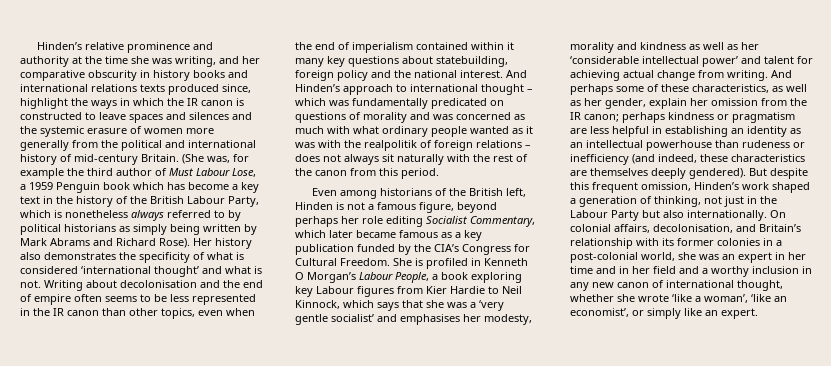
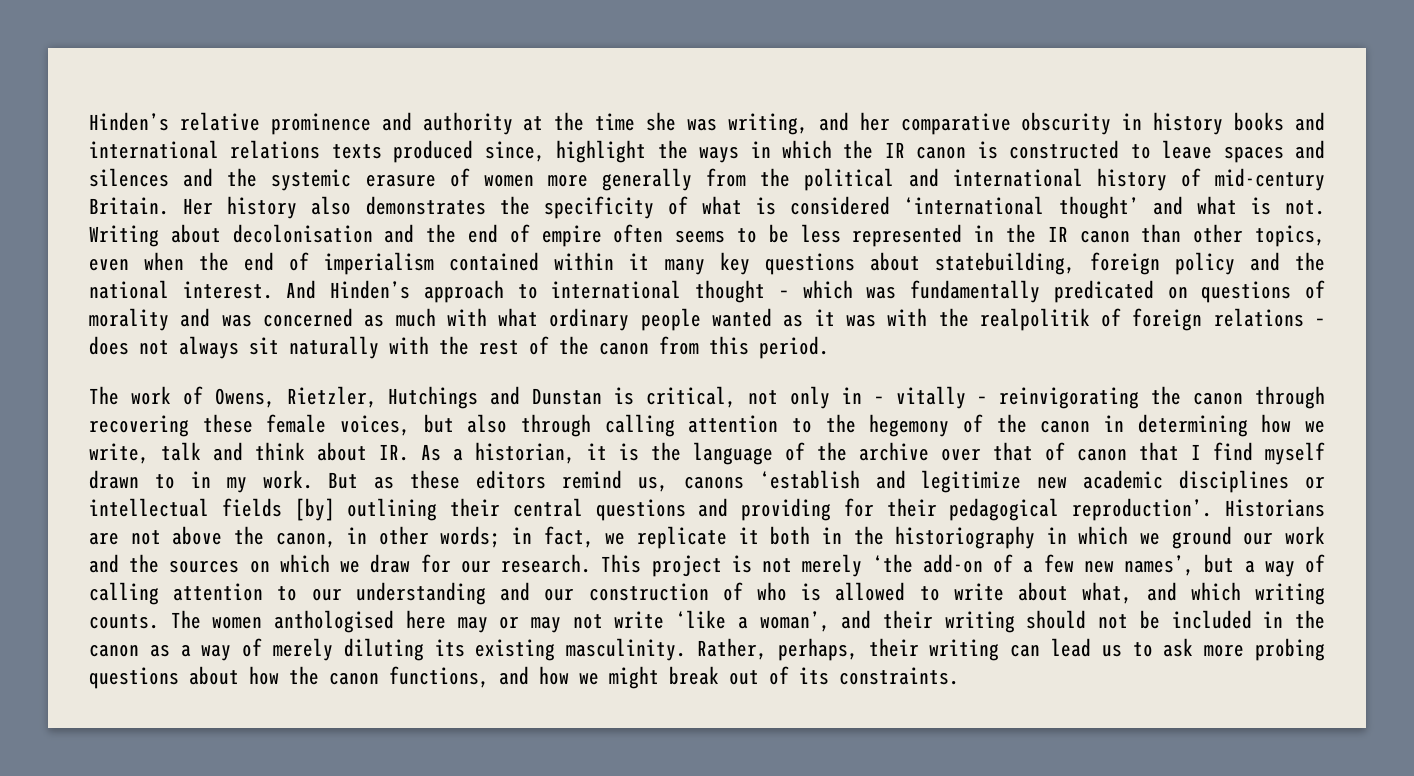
[182,154,249,164] [20,168,256,179] [20,182,259,193] [20,196,259,207] [20,210,241,221] [20,224,257,235] [20,238,190,248] (She was, for example the third author of Must Labour Lose, a 1959 Penguin book which has become a key text in the history of the British Labour Party, which is nonetheless always referred to by political historians as simply being written by Mark Abrams and Richard Rose). -> (169, 206) none
[311,188,526,199] [295,202,497,213] [295,216,535,227] [295,230,482,241] [295,244,530,255] [295,258,528,269] [295,272,522,283] [295,286,522,297] [295,300,504,311] [295,314,532,325] [570,42,759,53] [570,56,813,67] [570,70,792,81] [570,84,807,95] [570,98,807,109] [570,112,795,123] [570,126,801,137] [570,140,805,151] [570,154,805,165] [570,168,808,179] [570,182,810,193] [570,196,777,207] [570,210,786,221] [570,224,801,233] [570,238,782,249] [570,252,806,263] [570,266,812,277] [570,280,783,291] [570,294,787,303] [570,308,758,319] Even among historians of the British left, Hinden is not a famous figure, beyond perhaps her role editing Socialist Commentary, which later became famous as a key publication funded by the CIA’s Congress for Cultural Freedom. She is profiled in Kenneth O Morgan’s Labour People, a book exploring key Labour figures from Kier Hardie to Neil Kinnock, which says that she was a ‘very gentle socialist’ and emphasises her modesty, morality and kindness as well as her ‘considerable intellectual power’ and talent for achieving actual change from writing. And perhaps some of these characteristics, as well as her gender, explain her omission from the IR canon; perhaps kindness or pragmatism are less helpful in establishing an identity as an intellectual powerhouse than rudeness or inefficiency (and indeed, these characteristics are themselves deeply gendered). But despite this frequent omission, Hinden’s work shaped a generation of thinking, not just in the Labour Party but also internationally. On colonial affairs, decolonisation, and Britain’s relationship with its former colonies in a post-colonial world, she was an expert in her time and in her field and a worthy inclusion in any new canon of international thought, whether she wrote ‘like a woman’, ‘like an economist’, or simply like an expert. -> [89,386,1326,409] [89,414,1325,437] [89,442,1325,465] [89,470,1326,493] [89,498,1325,521] [89,526,1326,549] [89,554,1326,577] [89,582,1325,605] [89,610,1325,633] [89,638,1325,661] [89,666,959,689] The work of Owens, Rietzler, Hutchings and Dunstan is critical, not only in – vitally – reinvigorating the canon through recovering these female voices, but also through calling attention to the hegemony of the canon in determining how we write, talk and think about IR. As a historian, it is the language of the archive over that of canon that I find myself drawn to in my work. But as these editors remind us, canons ‘establish and legitimize new academic disciplines or intellectual fields [by] outlining their central questions and providing for their pedagogical reproduction’. Historians are not above the canon, in other words; in fact, we replicate it both in the historiography in which we ground our work and the sources on which we draw for our research. This project is not merely ‘the add-on of a few new names’, but a way of calling attention to our understanding and our construction of who is allowed to write about what, and which writing counts. The women anthologised here may or may not write ‘like a woman’, and their writing should not be included in the canon as a way of merely diluting its existing masculinity. Rather, perhaps, their writing can lead us to ask more probing questions about how the canon functions, and how we might break out of its constraints.

